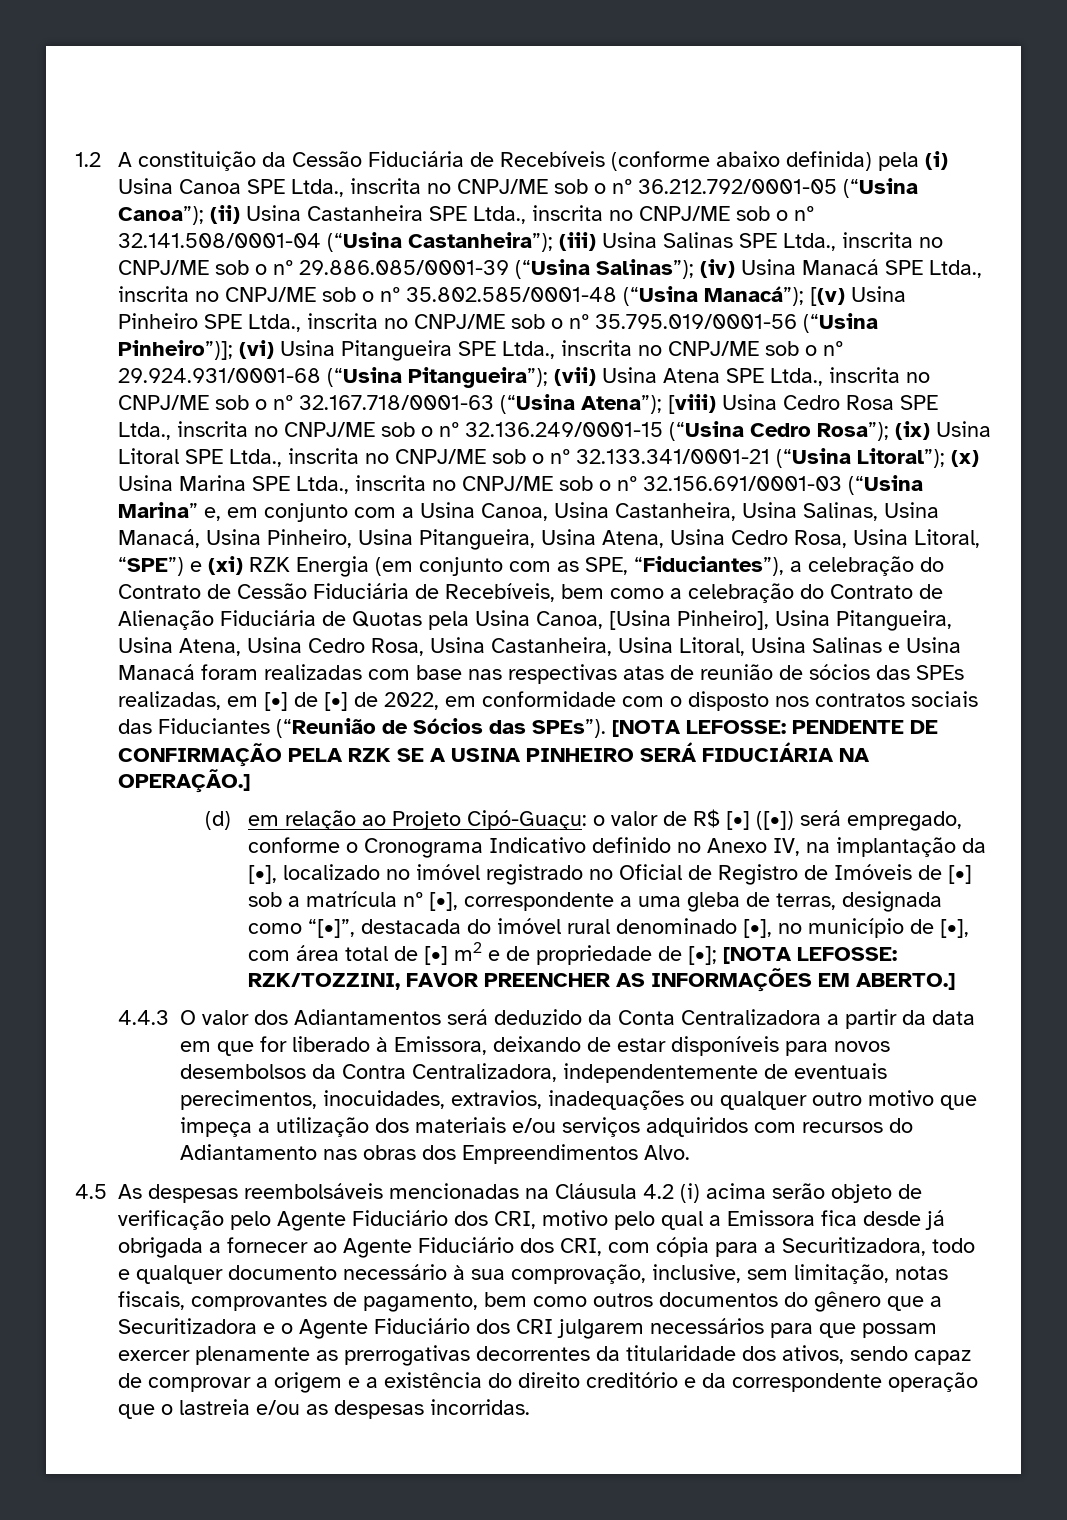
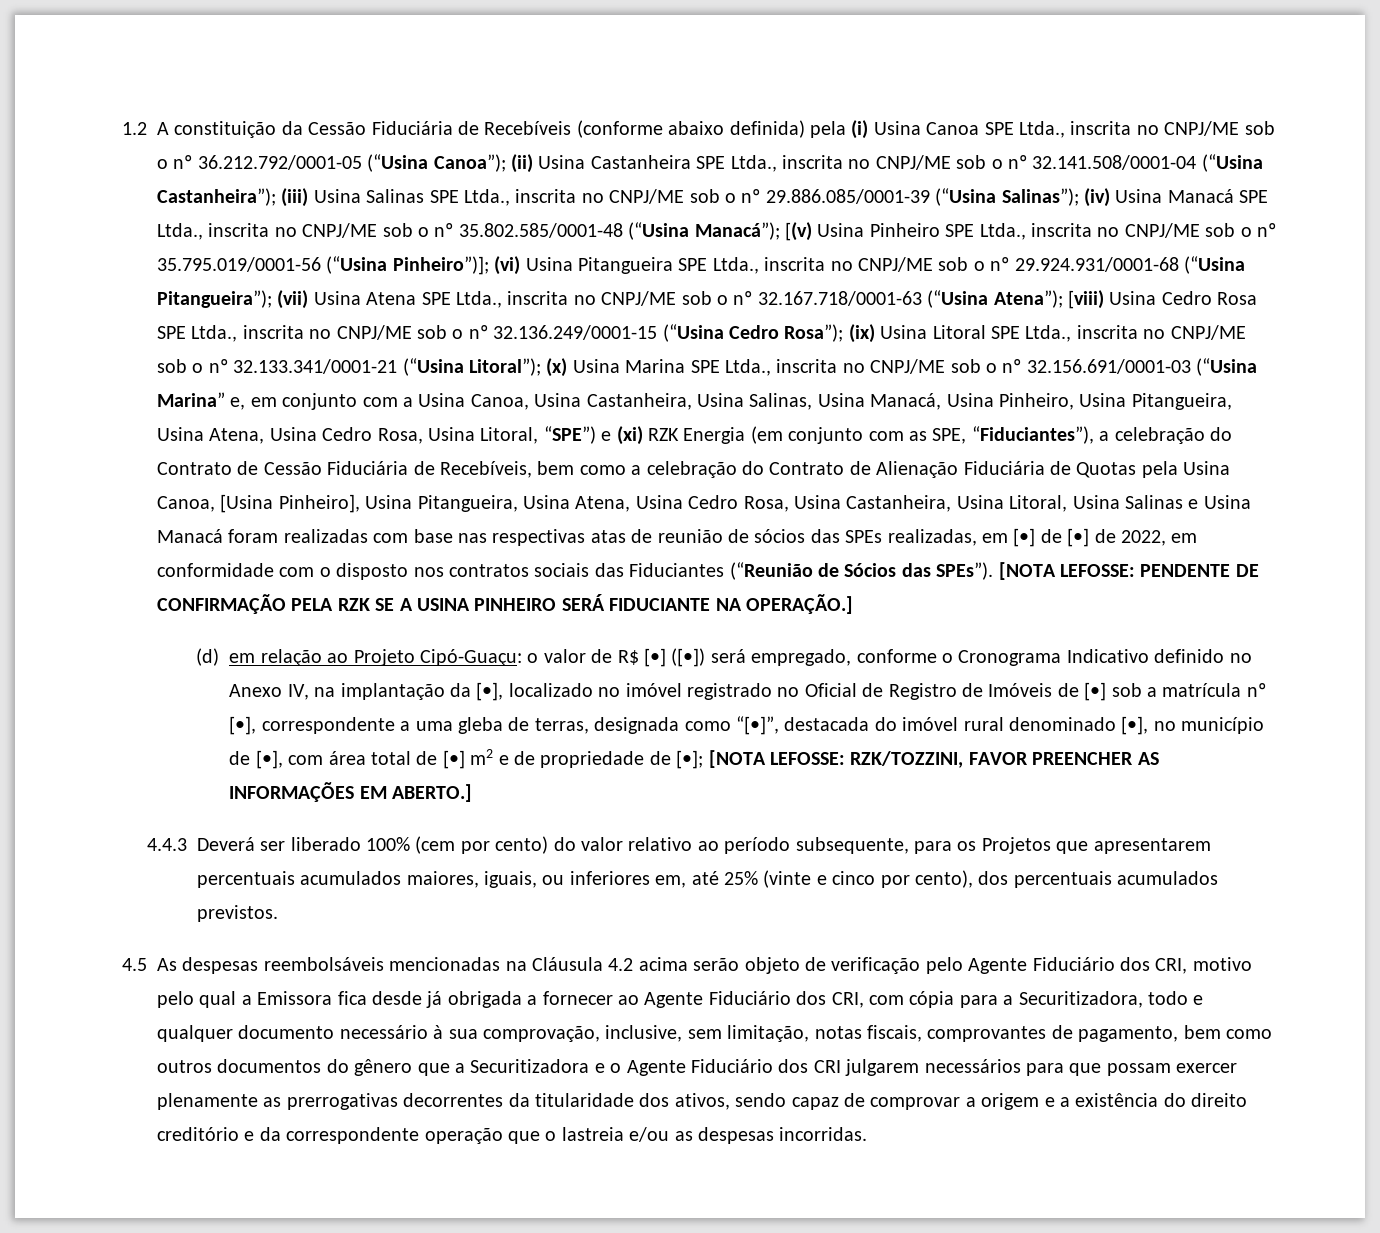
[702,742,835,762] FIDUCIÁRIA -> [609,598,711,611] FIDUCIANTE
[180,1009,976,1029] [180,1036,891,1056] [180,1063,888,1083] [180,1090,978,1110] [180,1117,914,1137] [180,1144,691,1164] O valor dos Adiantamentos será deduzido da Conta Centralizadora a partir da data em que for liberado à Emissora, deixando de estar disponíveis para novos desembolsos da Contra Centralizadora, independentemente de eventuais perecimentos, inocuidades, extravios, inadequações ou qualquer outro motivo que impeça a utilização dos materiais e/ou serviços adquiridos com recursos do Adiantamento nas obras dos Empreendimentos Alvo. -> [196,836,1211,854] [196,870,1219,888] [196,905,278,922] Deverá ser liberado 100% (cem por cento) do valor relativo ao período subsequente, para os Projetos que apresentarem percentuais acumulados maiores, iguais, ou inferiores em, até 25% (vinte e cinco por cento), dos percentuais acumulados previstos.
[680,1183,701,1203] (i) -> (634, 964) none

